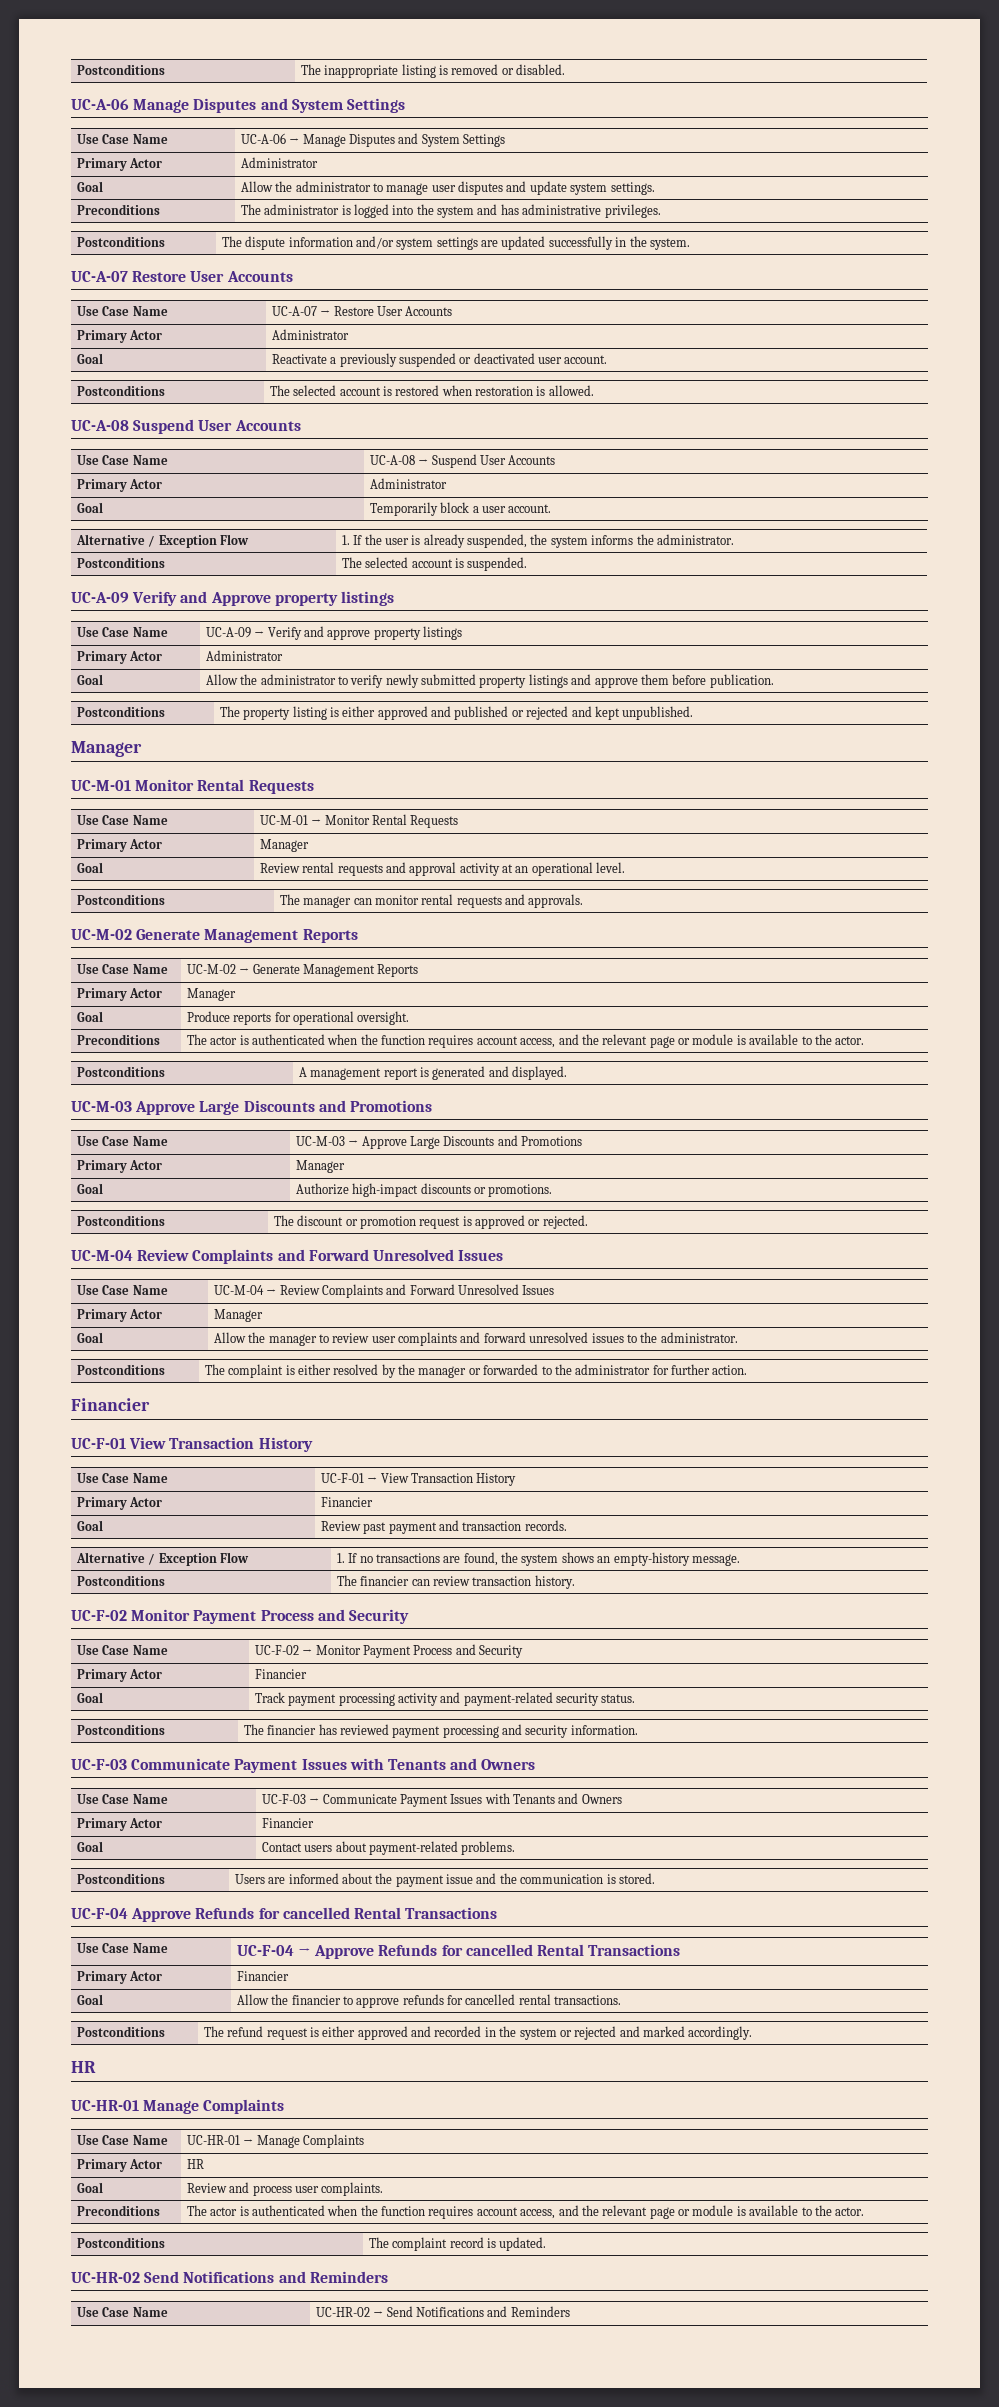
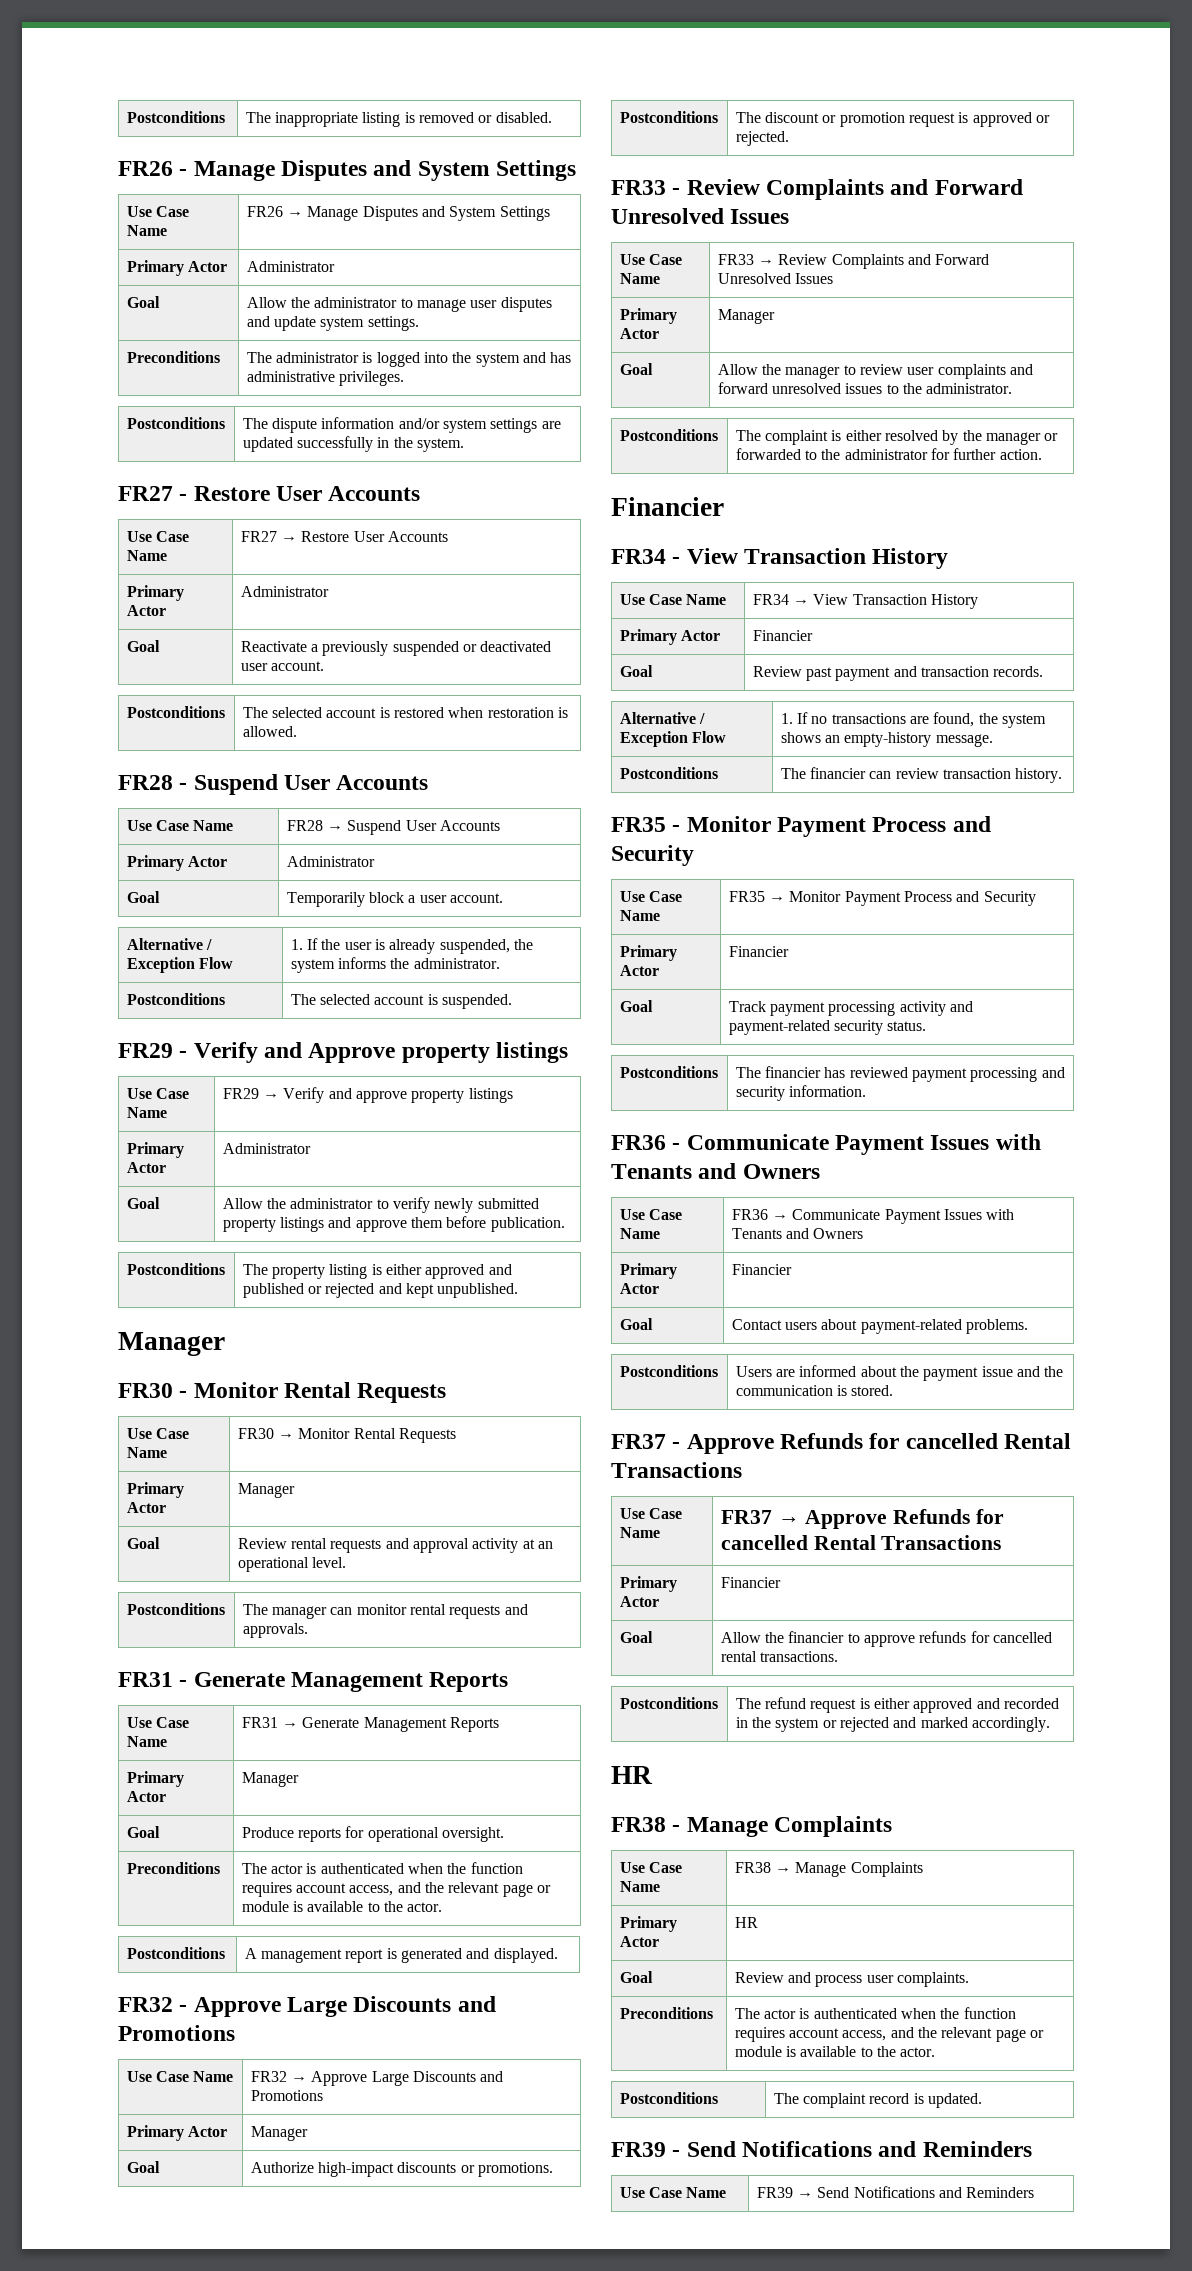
[71,99,129,110] UC-A-06 -> [118,161,188,176] FR26 -
[240,133,286,144] UC-A-06 -> [246,206,283,217] FR26
[71,271,128,282] UC-A-07 -> [118,486,188,501] FR27 -
[271,306,317,316] UC-A-07 -> [240,531,277,542] FR27
[71,420,129,431] UC-A-08 -> [118,775,188,790] FR28 -
[369,455,415,465] UC-A-08 -> [286,820,323,831] FR28
[71,592,129,603] UC-A-09 -> [118,1043,188,1058] FR29 -
[205,627,251,638] UC-A-09 -> [222,1088,259,1099] FR29
[71,780,131,791] UC-M-01 -> [118,1383,188,1398] FR30 -
[259,815,308,825] UC-M-01 -> [237,1428,274,1439] FR30
[71,929,132,940] UC-M-02 -> [118,1672,188,1687] FR31 -
[186,964,236,974] UC-M-02 -> [241,1717,278,1728] FR31
[71,1101,132,1112] UC-M-03 -> [118,1997,188,2012] FR32 -
[295,1136,345,1146] UC-M-03 -> [250,2071,287,2082] FR32
[71,1250,133,1261] UC-M-04 -> [611,180,681,195] FR33 -
[213,1285,264,1295] UC-M-04 -> [717,254,754,265] FR33
[71,1438,126,1449] UC-F-01 -> [611,549,681,564] FR34 -
[320,1473,364,1483] UC-F-01 -> [752,594,789,605] FR34
[71,1610,127,1621] UC-F-02 -> [611,817,681,832] FR35 -
[254,1645,299,1655] UC-F-02 -> [728,891,765,902] FR35
[71,1759,127,1770] UC-F-03 -> [611,1135,681,1150] FR36 -
[261,1794,306,1804] UC-F-03 -> [731,1209,768,1220] FR36
[71,1908,128,1919] UC-F-04 -> [611,1434,681,1449] FR37 -
[236,1945,294,1956] UC-F-04 -> [720,1510,772,1524] FR37
[71,2100,139,2111] UC-HR-01 -> [611,1817,681,1832] FR38 -
[186,2135,240,2145] UC-HR-01 -> [734,1862,771,1873] FR38
[71,2272,140,2283] UC-HR-02 -> [611,2142,681,2157] FR39 -
[315,2307,370,2317] UC-HR-02 -> [756,2187,793,2198] FR39

